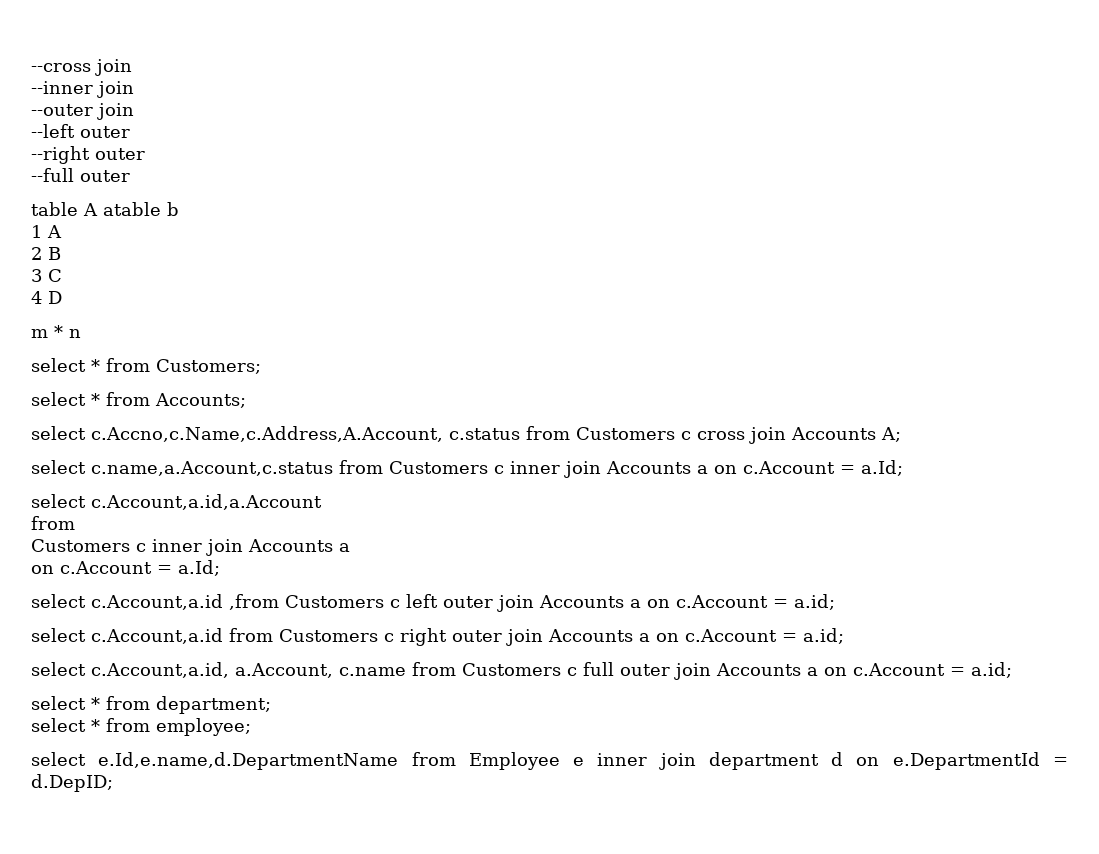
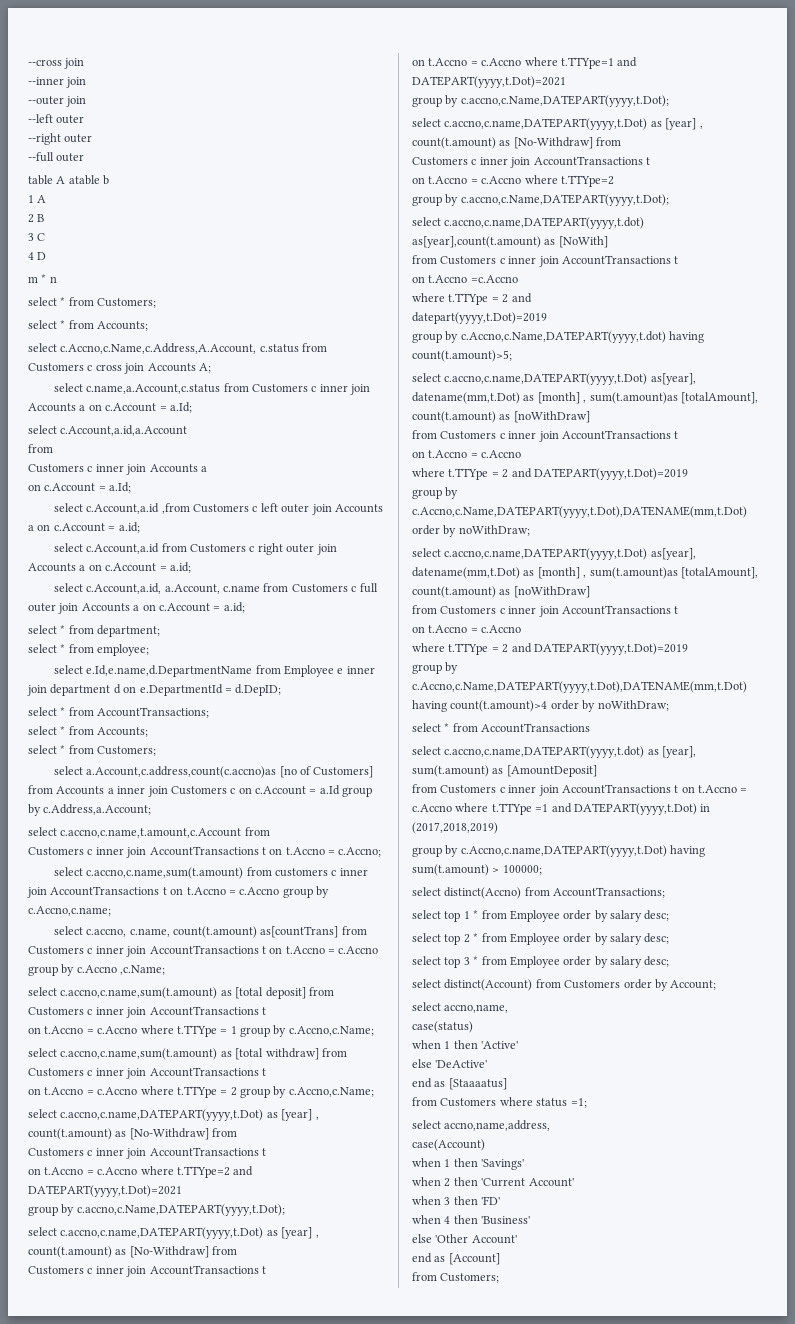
(113, 783) none -> [28,707,210,718] [28,726,149,737] [28,745,157,756] [53,766,374,778] [28,785,373,797] [28,804,152,816] [28,827,270,838] [28,846,382,858] [53,867,368,879] [27,886,329,898] [28,906,111,916] [53,926,367,938] [28,945,379,957] [28,964,166,976] [28,987,334,999] [28,1006,266,1018] [28,1025,374,1037] [28,1048,347,1060] [28,1067,266,1079] [28,1086,374,1098] [28,1109,319,1121] [28,1128,238,1140] [28,1147,266,1159] [28,1166,254,1178] [28,1185,182,1197] [28,1204,285,1216] [28,1227,319,1239] [28,1246,238,1258] [28,1265,266,1277] [412,57,638,69] [412,76,566,88] [412,95,669,107] [412,118,703,130] [412,137,622,149] [412,156,650,168] [412,175,614,187] [412,194,669,206] [412,217,645,229] [412,236,608,248] [412,255,679,267] [412,275,518,283] [412,293,532,305] [412,312,547,324] [412,331,705,343] [412,350,512,362] [412,373,696,385] [412,392,758,404] [412,411,590,423] [412,430,679,442] [412,450,522,458] [412,468,688,480] [412,487,459,499] [412,506,747,518] [412,525,530,537] [412,548,696,560] [412,567,758,579] [412,586,590,598] [412,605,679,617] [412,625,522,633] [412,643,688,655] [412,662,459,674] [412,681,747,693] [412,700,669,712] [412,723,591,733] [412,746,697,758] [412,765,597,777] [412,784,748,796] [412,803,711,815] [412,822,498,834] [412,845,706,857] [412,864,542,876] [412,887,666,899] [412,910,670,922] [412,933,670,945] [412,956,670,968] [412,979,717,991] [412,1002,509,1013] [412,1021,473,1033] [412,1040,519,1049] [412,1059,488,1068] [412,1078,507,1090] [412,1097,587,1108] [412,1120,551,1131] [412,1139,485,1151] [412,1158,525,1170] [412,1177,574,1187] [412,1196,501,1205] [412,1215,531,1225] [412,1234,517,1244] [412,1253,500,1265] [412,1272,500,1283] // select * from AccountTransactions; // select * from Accounts; // select * from Customers; // select a.Account,c.address,count(c.accno)as [no of Customers] from Accounts a inner join Customers c on c.Account = a.Id group by c.Address,a.Account; // select c.accno,c.name,t.amount,c.Account from // Customers c inner join AccountTransactions t on t.Accno = c.Accno; // select c.accno,c.name,sum(t.amount) from customers c inner join AccountTransactions t on t.Accno = c.Accno group by c.Accno,c.name; // select c.accno, c.name, count(t.amount) as[countTrans] from Customers c inner join AccountTransactions t on t.Accno = c.Accno group by c.Accno ,c.Name; // select c.accno,c.name,sum(t.amount) as [total deposit] from Customers c inner join AccountTransactions t // on t.Accno = c.Accno where t.TTYpe = 1 group by c.Accno,c.Name; // select c.accno,c.name,sum(t.amount) as [total withdraw] from Customers c inner join AccountTransactions t // on t.Accno = c.Accno where t.TTYpe = 2 group by c.Accno,c.Name; // select c.accno,c.name,DATEPART(yyyy,t.Dot) as [year] , count(t.amount) as [No-Withdraw] from // Customers c inner join AccountTransactions t // on t.Accno = c.Accno where t.TTYpe=2 and DATEPART(yyyy,t.Dot)=2021 // group by c.accno,c.Name,DATEPART(yyyy,t.Dot); // select c.accno,c.name,DATEPART(yyyy,t.Dot) as [year] , count(t.amount) as [No-Withdraw] from // Customers c inner join AccountTransactions t // on t.Accno = c.Accno where t.TTYpe=1 and DATEPART(yyyy,t.Dot)=2021 // group by c.accno,c.Name,DATEPART(yyyy,t.Dot); // select c.accno,c.name,DATEPART(yyyy,t.Dot) as [year] , count(t.amount) as [No-Withdraw] from // Customers c inner join AccountTransactions t // on t.Accno = c.Accno where t.TTYpe=2 // group by c.accno,c.Name,DATEPART(yyyy,t.Dot); // select c.accno,c.name,DATEPART(yyyy,t.dot) as[year],count(t.amount) as [NoWith] // from Customers c inner join AccountTransactions t // on t.Accno =c.Accno // where t.TTYpe = 2 and // datepart(yyyy,t.Dot)=2019 // group by c.Accno,c.Name,DATEPART(yyyy,t.dot) having count(t.amount)>5; // select c.accno,c.name,DATEPART(yyyy,t.Dot) as[year], datename(mm,t.Dot) as [month] , sum(t.amount)as [totalAmount], count(t.amount) as [noWithDraw] // from Customers c inner join AccountTransactions t // on t.Accno = c.Accno // where t.TTYpe = 2 and DATEPART(yyyy,t.Dot)=2019 // group by c.Accno,c.Name,DATEPART(yyyy,t.Dot),DATENAME(mm,t.Dot) order by noWithDraw; // select c.accno,c.name,DATEPART(yyyy,t.Dot) as[year], datename(mm,t.Dot) as [month] , sum(t.amount)as [totalAmount], count(t.amount) as [noWithDraw] // from Customers c inner join AccountTransactions t // on t.Accno = c.Accno // where t.TTYpe = 2 and DATEPART(yyyy,t.Dot)=2019 // group by c.Accno,c.Name,DATEPART(yyyy,t.Dot),DATENAME(mm,t.Dot) having count(t.amount)>4 order by noWithDraw; // select * from AccountTransactions // select c.accno,c.name,DATEPART(yyyy,t.dot) as [year], sum(t.amount) as [AmountDeposit] // from Customers c inner join AccountTransactions t on t.Accno = c.Accno where t.TTYpe =1 and DATEPART(yyyy,t.Dot) in (2017,2018,2019) // group by c.Accno,c.name,DATEPART(yyyy,t.Dot) having sum(t.amount) > 100000; // select distinct(Accno) from AccountTransactions; // select top 1 * from Employee order by salary desc; // select top 2 * from Employee order by salary desc; // select top 3 * from Employee order by salary desc; // select distinct(Account) from Customers order by Account; // select accno,name, // case(status) // when 1 then 'Active' // else 'DeActive' // end as [Staaaatus] // from Customers where status =1; // select accno,name,address, // case(Account) // when 1 then 'Savings' // when 2 then 'Current Account' // when 3 then 'FD' // when 4 then 'Business' // else 'Other Account' // end as [Account] // from Customers;

